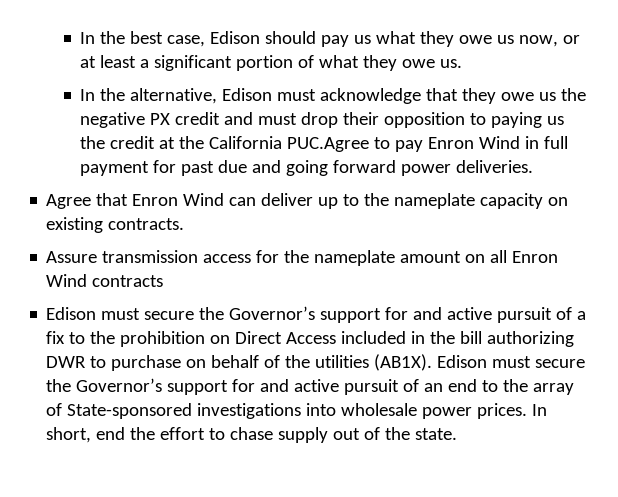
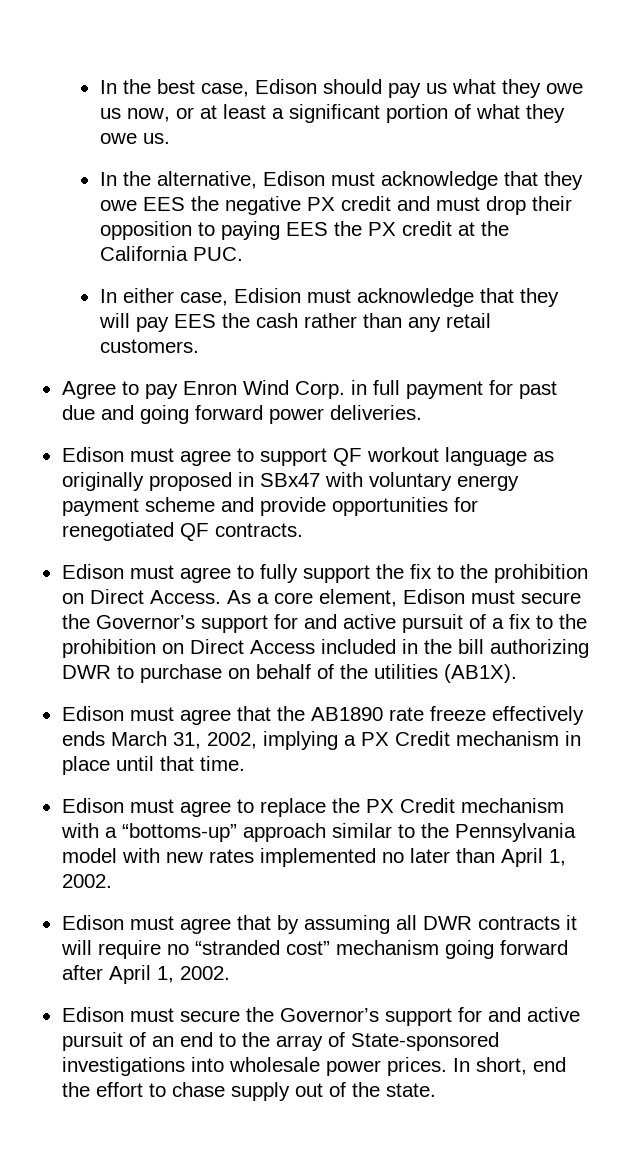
[539,92,557,101] us -> [142,197,185,211] EES
[547,116,565,125] [80,136,106,149] us the -> [285,221,396,236] EES the PX
[287,137,370,152] PUC.Agree -> [192,247,243,261] [99,288,559,307] [98,313,491,332] [99,339,199,353] [61,381,116,399] PUC. // In either case, Edision must acknowledge that they will pay EES the cash rather than any retail customers. // Agree
(521, 142) none -> [294,381,345,399] Corp.
[46,193,569,209] [46,217,185,233] [46,250,559,266] [46,274,164,287] Agree that Enron Wind can deliver up to the nameplate capacity on existing contracts. // Assure transmission access for the nameplate amount on all Enron Wind contracts // -> [61,447,554,466] [61,472,519,491] [61,497,478,516] [61,522,303,541] [61,564,588,583] [61,589,397,607] Edison must agree to support QF workout language as originally proposed in SBx47 with voluntary energy payment scheme and provide opportunities for renegotiated QF contracts. // Edison must agree to fully support the fix to the prohibition on Direct Access. As a core element,
(433, 362) none -> [61,706,584,725] [61,731,581,750] [61,756,245,775] [61,798,564,817] [60,823,576,842] [61,848,566,867] [61,874,112,888] [61,915,577,934] [60,940,568,959] [61,965,230,984] // Edison must agree that the AB1890 rate freeze effectively ends March 31, 2002, implying a PX Credit mechanism in place until that time. // Edison must agree to replace the PX Credit mechanism with a “bottoms-up” approach similar to the Pennsylvania model with new rates implemented no later than April 1, 2002. // Edison must agree that by assuming all DWR contracts it will require no “stranded cost” mechanism going forward after April 1, 2002. //

